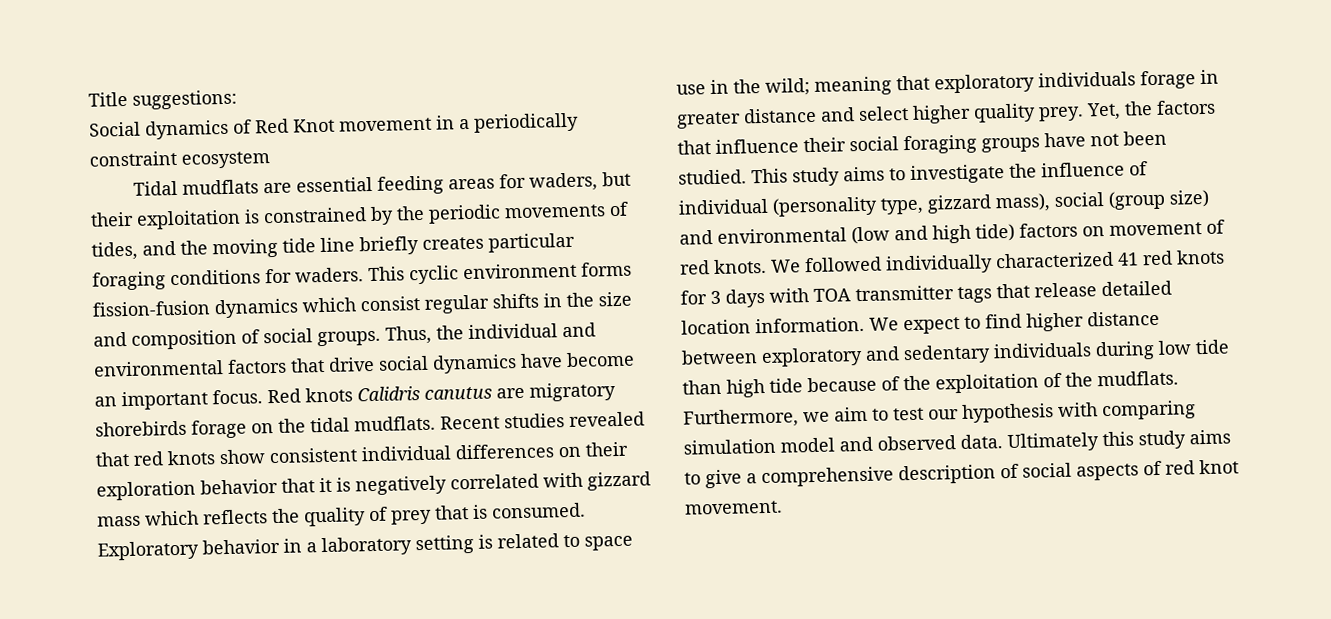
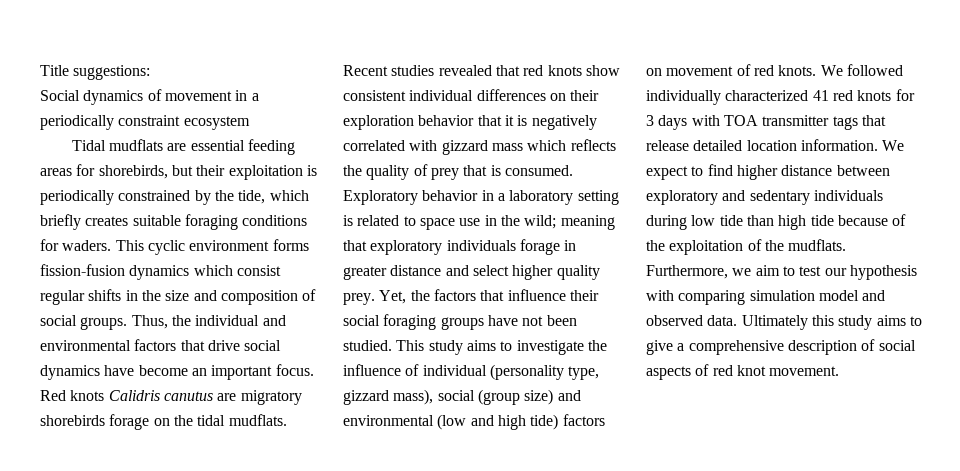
[255,118,335,134] Red Knot -> (162, 95) none
[529,172,599,192] waders, -> [98,165,168,179] shorebirds,
(260, 216) none -> [40,190,114,205] periodically
[428,201,629,224] [91,237,355,261] periodic movements of tides, and the moving tide line -> [238,190,309,204] tide, which
[488,232,575,253] particular -> [132,215,181,226] suitable

